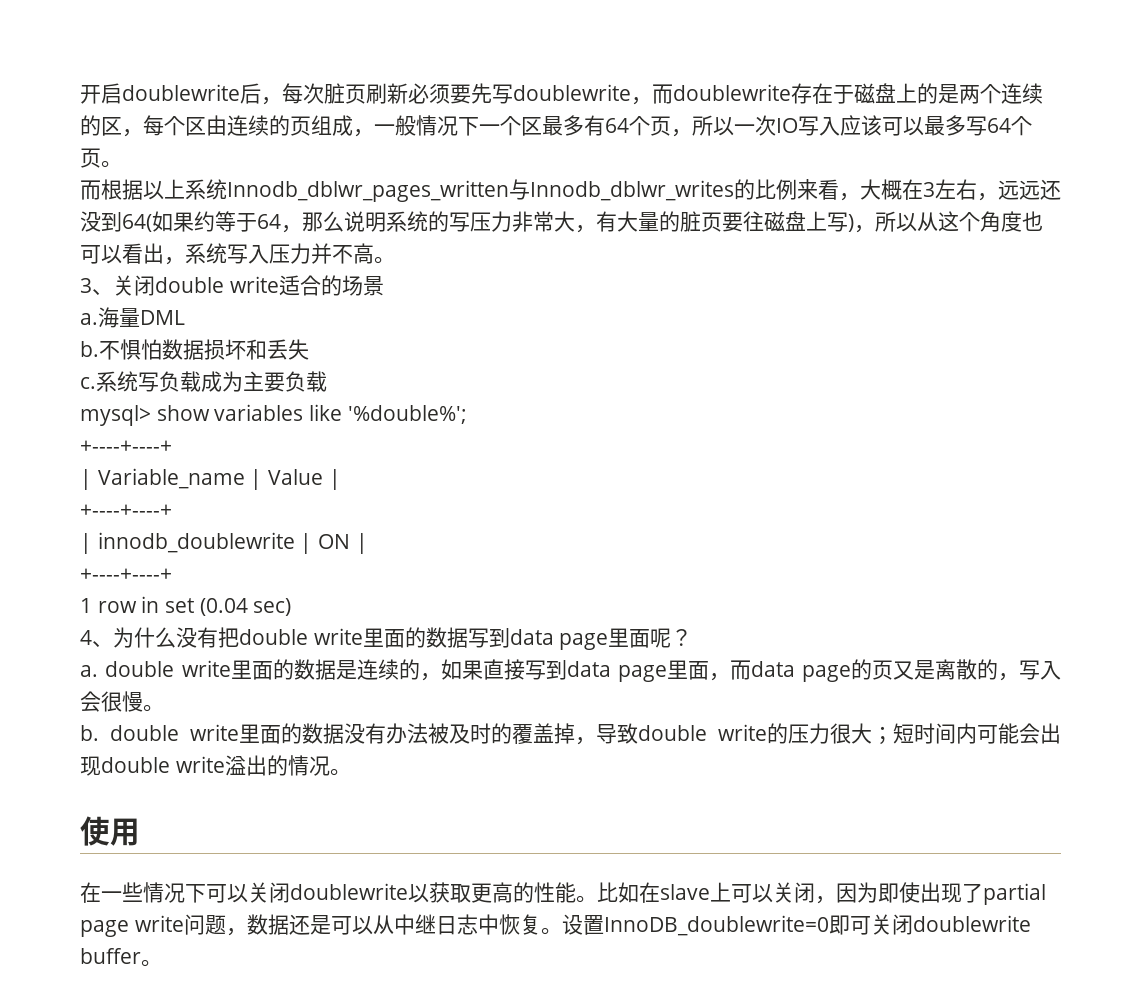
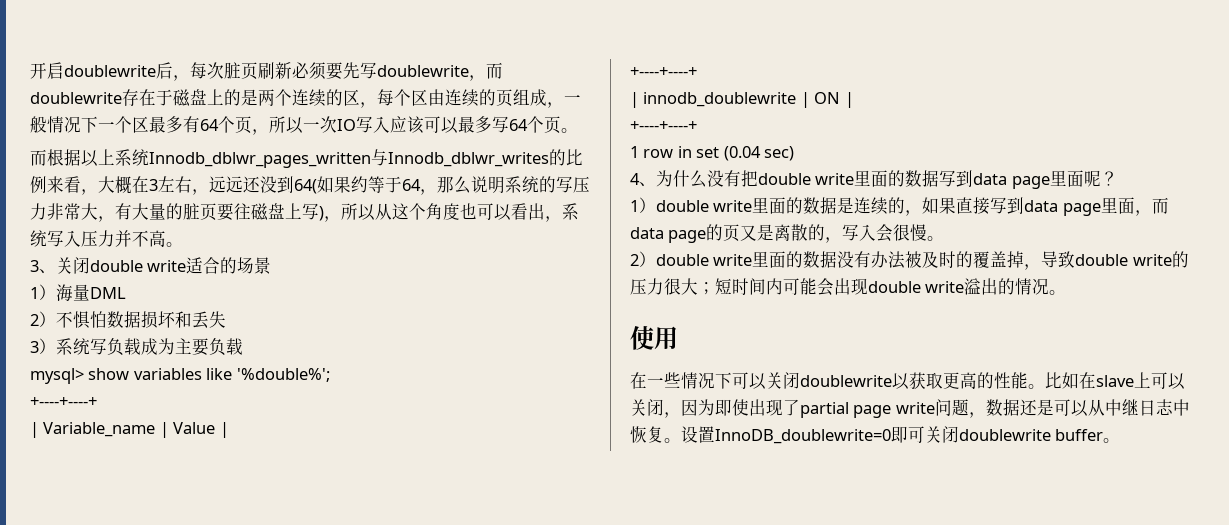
[80,313,98,325] a. -> [30,284,56,300] 1）
[80,341,99,357] b. -> [30,311,56,327] 2）
[80,377,96,389] c. -> [30,338,56,354] 3）
[80,665,98,677] a. -> [630,197,656,213] 1）
[80,725,99,741] b. -> [630,251,656,267] 2）

